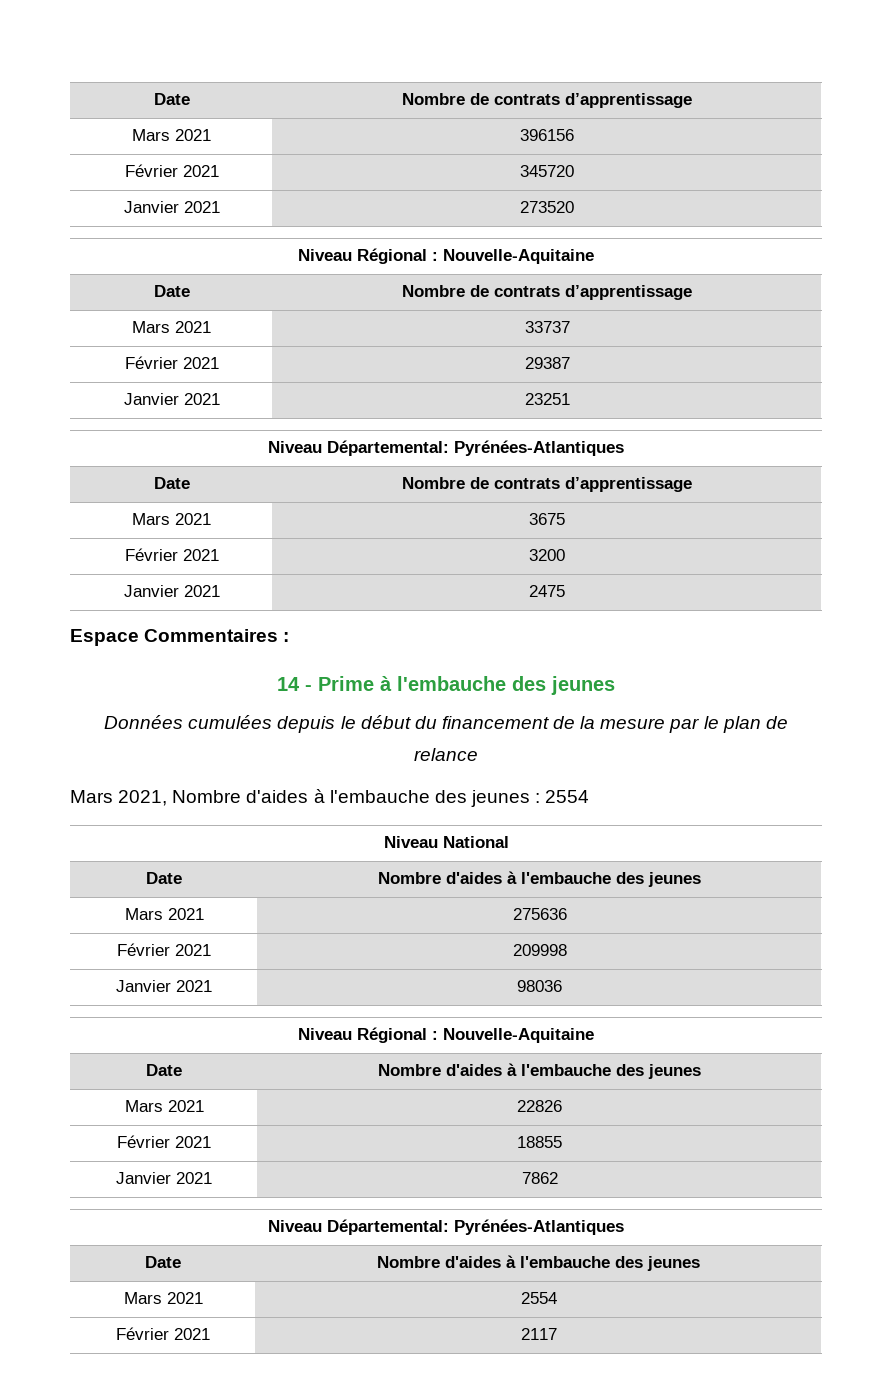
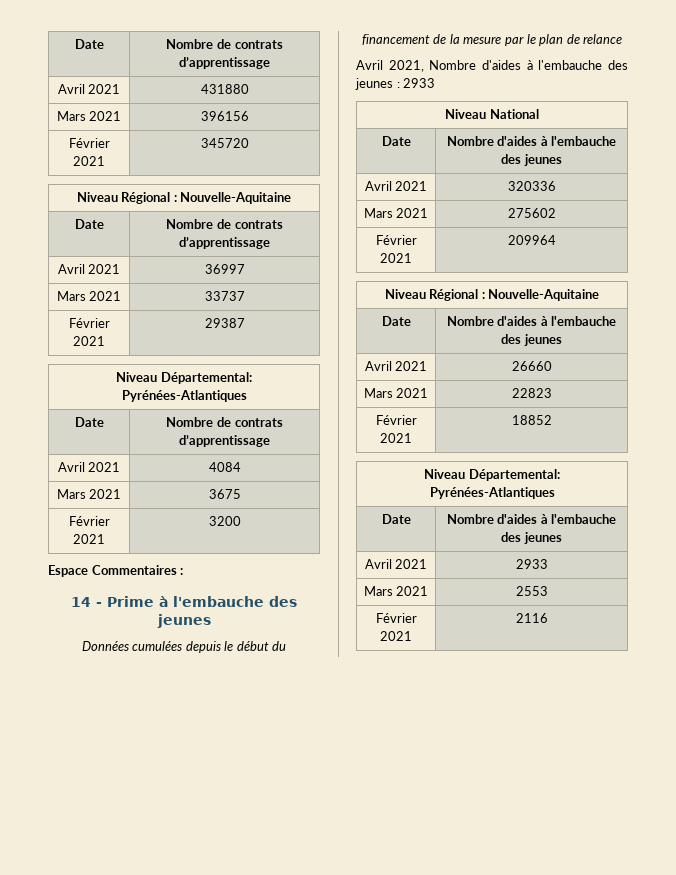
[153,93,190,105] [402,93,692,108] Date | Nombre de contrats d’apprentissage -> [74,39,104,49] [166,39,283,49] [179,57,270,69] [57,84,121,94] [200,84,249,94] Date | Nombre de contrats d’apprentissage // Avril 2021 | 431880
[123,201,220,213] [520,201,574,213] // Janvier 2021 | 273520 -> (249, 143) none
(692, 292) none -> [57,264,121,274] [204,264,245,274] // Avril 2021 | 36997
[123,393,220,405] [524,393,570,405] // Janvier 2021 | 23251 -> (245, 323) none
(692, 484) none -> [57,462,121,472] [208,462,241,472] // Avril 2021 | 4084
[123,585,220,597] [529,585,565,597] // Janvier 2021 | 2475 -> (241, 521) none
[70,790,113,803] Mars -> [356,60,383,70] Avril
[545,790,590,803] 2554 -> [403,78,436,88] 2933
[124,908,204,920] [512,908,567,920] [117,943,211,956] [512,944,567,956] [116,980,212,992] [517,980,562,992] // Mars 2021 | 275636 // Février 2021 | 209998 // Janvier 2021 | 98036 -> [364,181,428,191] [507,181,556,191] [363,208,429,218] [507,208,556,218] [375,235,417,245] [380,253,412,263] [507,235,556,245] // Avril 2021 | 320336 // Mars 2021 | 275602 // Février 2021 | 209964
[124,1100,204,1112] [517,1100,562,1112] [117,1135,211,1148] [517,1136,562,1148] [116,1172,212,1184] [521,1172,558,1184] // Mars 2021 | 22826 // Février 2021 | 18855 // Janvier 2021 | 7862 -> [364,361,428,371] [511,361,552,371] [363,388,429,398] [511,388,552,398] [375,415,417,425] [380,433,412,443] [511,415,552,425] // Avril 2021 | 26660 // Mars 2021 | 22823 // Février 2021 | 18852
[123,1292,203,1304] [520,1292,557,1304] [116,1327,210,1340] [520,1328,557,1340] // Mars 2021 | 2554 // Février 2021 | 2117 -> [364,559,428,569] [515,559,548,569] [363,586,429,596] [515,586,548,596] [375,613,417,623] [380,631,412,641] [515,613,548,623] // Avril 2021 | 2933 // Mars 2021 | 2553 // Février 2021 | 2116

